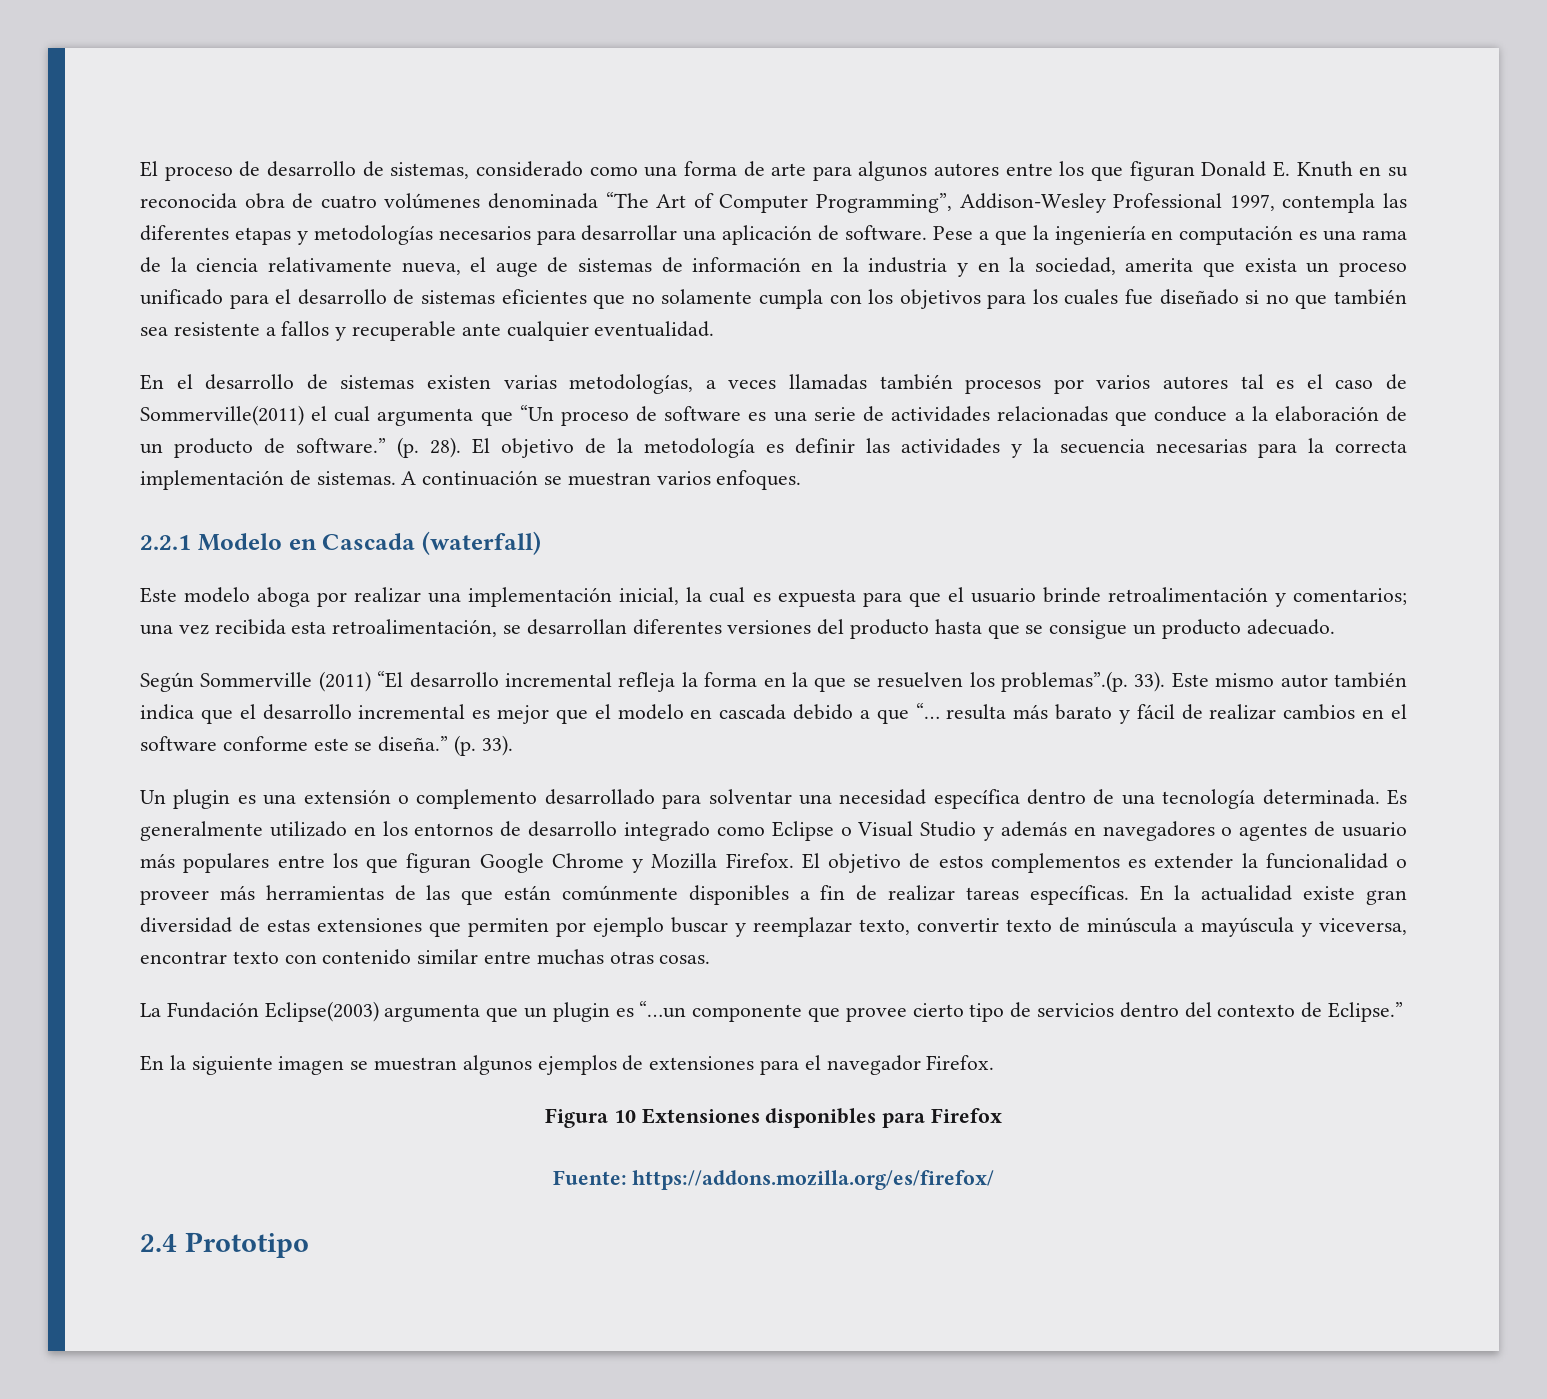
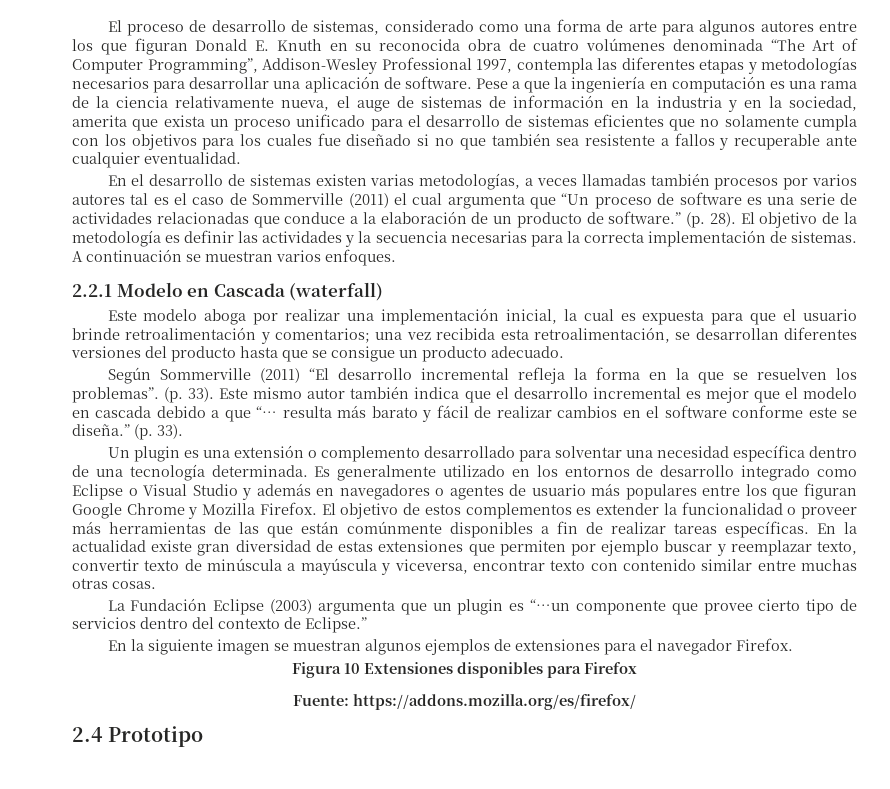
[140,405,304,426] Sommerville(2011) -> [252,193,389,208] Sommerville (2011)
[1000,671,1128,692] problemas”.(p. -> [72,387,184,403] problemas”. (p.
[264,1001,379,1022] Eclipse(2003) -> [213,599,313,615] Eclipse (2003)

